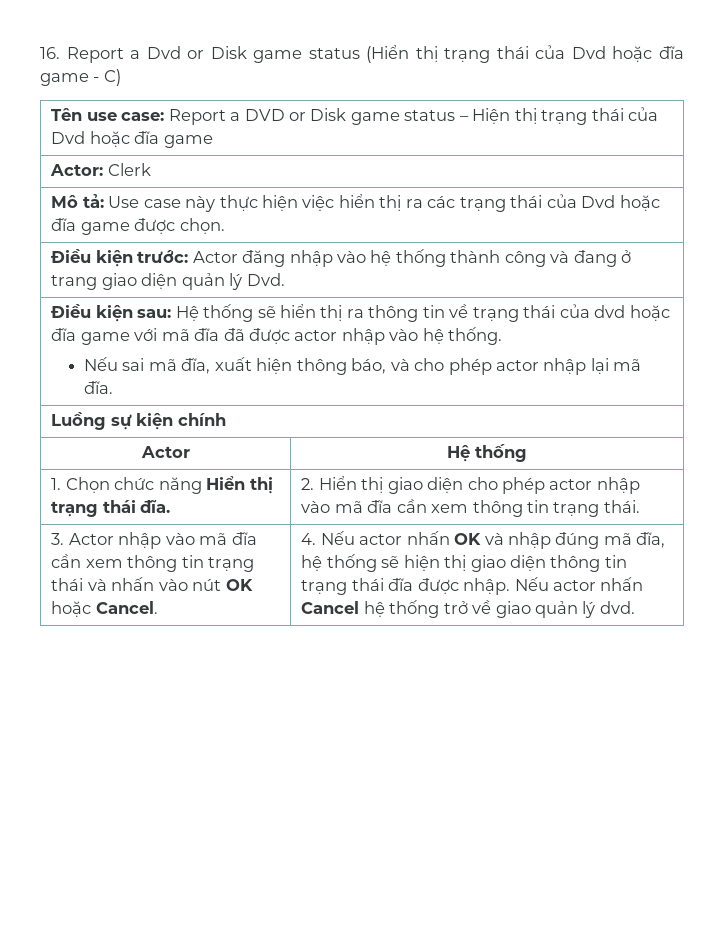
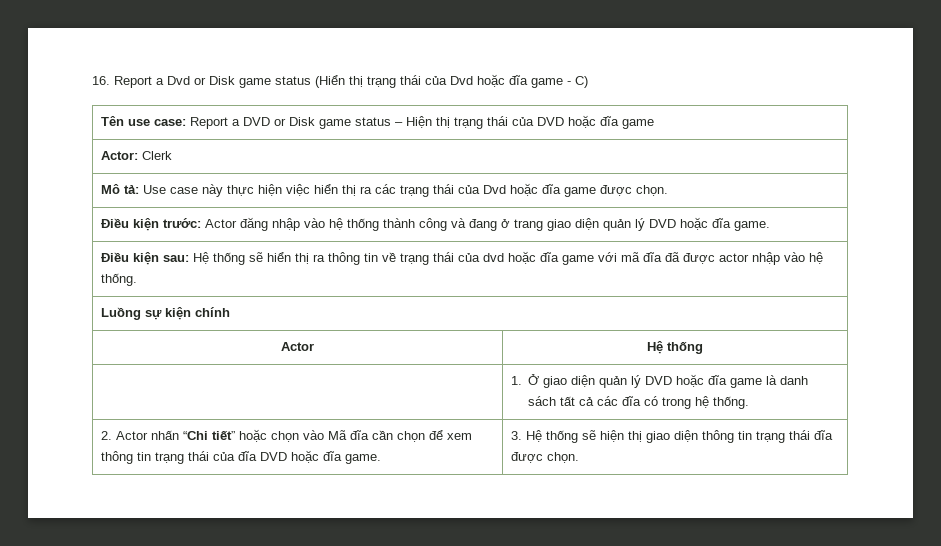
[51,131,86,144] Dvd -> [536,117,564,126] DVD
[246,273,285,286] Dvd. -> [648,217,770,231] DVD hoặc đĩa game.
[83,357,642,375] [83,381,113,394] // Nếu sai mã đĩa, xuất hiện thông báo, và cho phép actor nhập lại mã đĩa. -> (137, 279) none
[51,476,273,494] [51,500,171,517] [301,476,640,494] [301,499,640,517] [51,532,257,549] [51,554,82,568] 1. Chọn chức năng Hiển thị trạng thái đĩa. | 2. Hiển thị giao diện cho phép actor nhập vào mã đĩa cần xem thông tin trạng thái. // 3. Actor nhập vào mã đĩa cần -> [510,374,809,388] [528,396,750,409] [100,429,443,442] | 1. Ở giao diện quản lý DVD hoặc đĩa game là danh sách tất cả các đĩa có trong hệ thống. // 2. Actor nhấn “Chi tiết” hoặc chọn vào Mã đĩa cần chọn để
[87,577,253,591] [51,601,158,617] [301,531,666,549] [301,555,323,571] và nhấn vào nút OK hoặc Cancel. | 4. Nếu actor nhấn OK và nhập đúng mã đĩa, hệ -> [212,450,381,464] [510,430,542,442] của đĩa DVD hoặc đĩa game. | 3. Hệ
[463,577,644,595] [301,600,635,618] nhập. Nếu actor nhấn Cancel hệ thống trở về giao quản lý dvd. -> [546,452,579,463] chọn.

